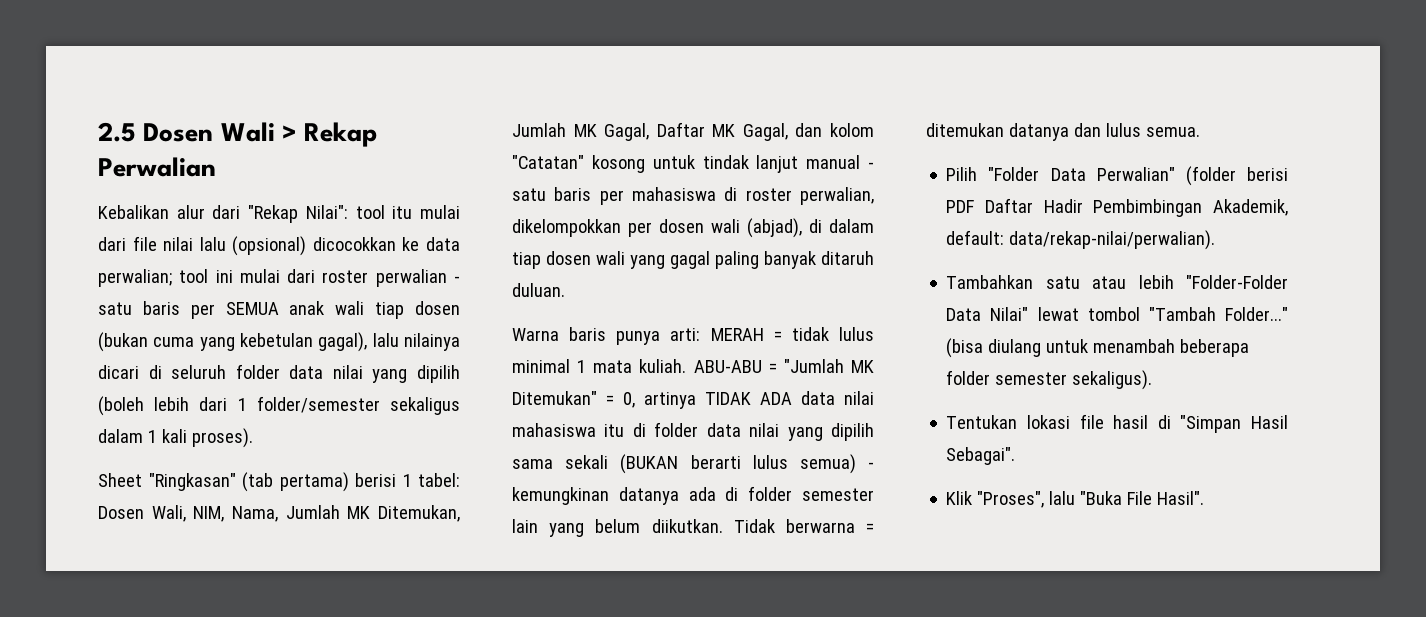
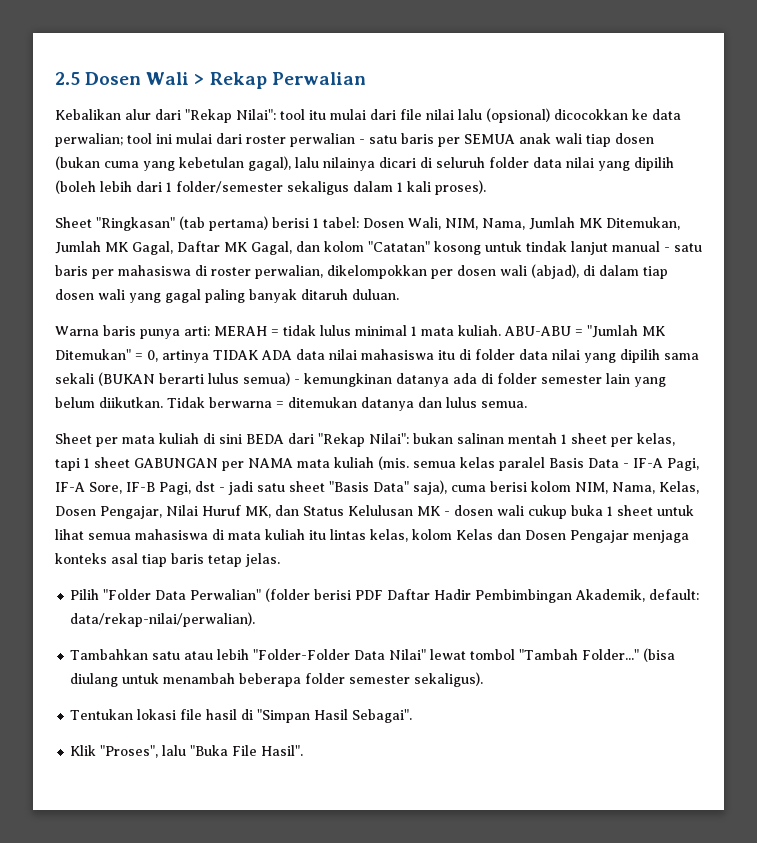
(1200, 132) none -> [55,433,675,447] [55,456,699,471] [55,480,699,495] [55,505,694,519] [55,529,689,543] [55,553,280,567] // Sheet per mata kuliah di sini BEDA dari "Rekap Nilai": bukan salinan mentah 1 sheet per kelas, tapi 1 sheet GABUNGAN per NAMA mata kuliah (mis. semua kelas paralel Basis Data - IF-A Pagi, IF-A Sore, IF-B Pagi, dst - jadi satu sheet "Basis Data" saja), cuma berisi kolom NIM, Nama, Kelas, Dosen Pengajar, Nilai Huruf MK, dan Status Kelulusan MK - dosen wali cukup buka 1 sheet untuk lihat semua mahasiswa di mata kuliah itu lintas kelas, kolom Kelas dan Dosen Pengajar menjaga konteks asal tiap baris tetap jelas.

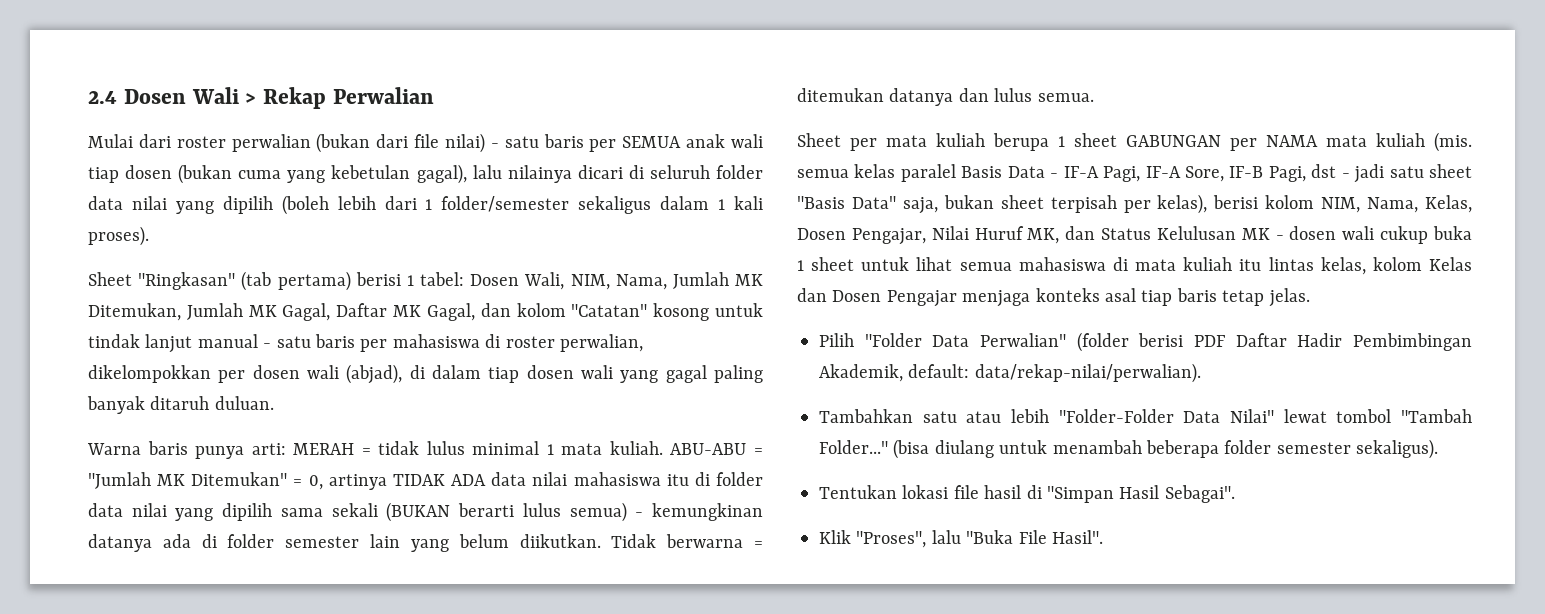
[55,72,80,85] 2.5 -> [88,91,117,104] 2.4
[55,108,681,123] [55,133,355,147] Kebalikan alur dari "Rekap Nilai": tool itu mulai dari file nilai lalu (opsional) dicocokkan ke data perwalian; tool ini mulai dari roster perwalian -> [88,133,485,153] Mulai dari roster perwalian (bukan dari file nilai)
[203,433,675,447] [55,458,80,471] di sini BEDA dari "Rekap Nilai": bukan salinan mentah 1 sheet per kelas, tapi -> [993,133,1049,151] berupa
[413,480,486,495] saja), cuma -> [902,194,1208,214] saja, bukan sheet terpisah per kelas),

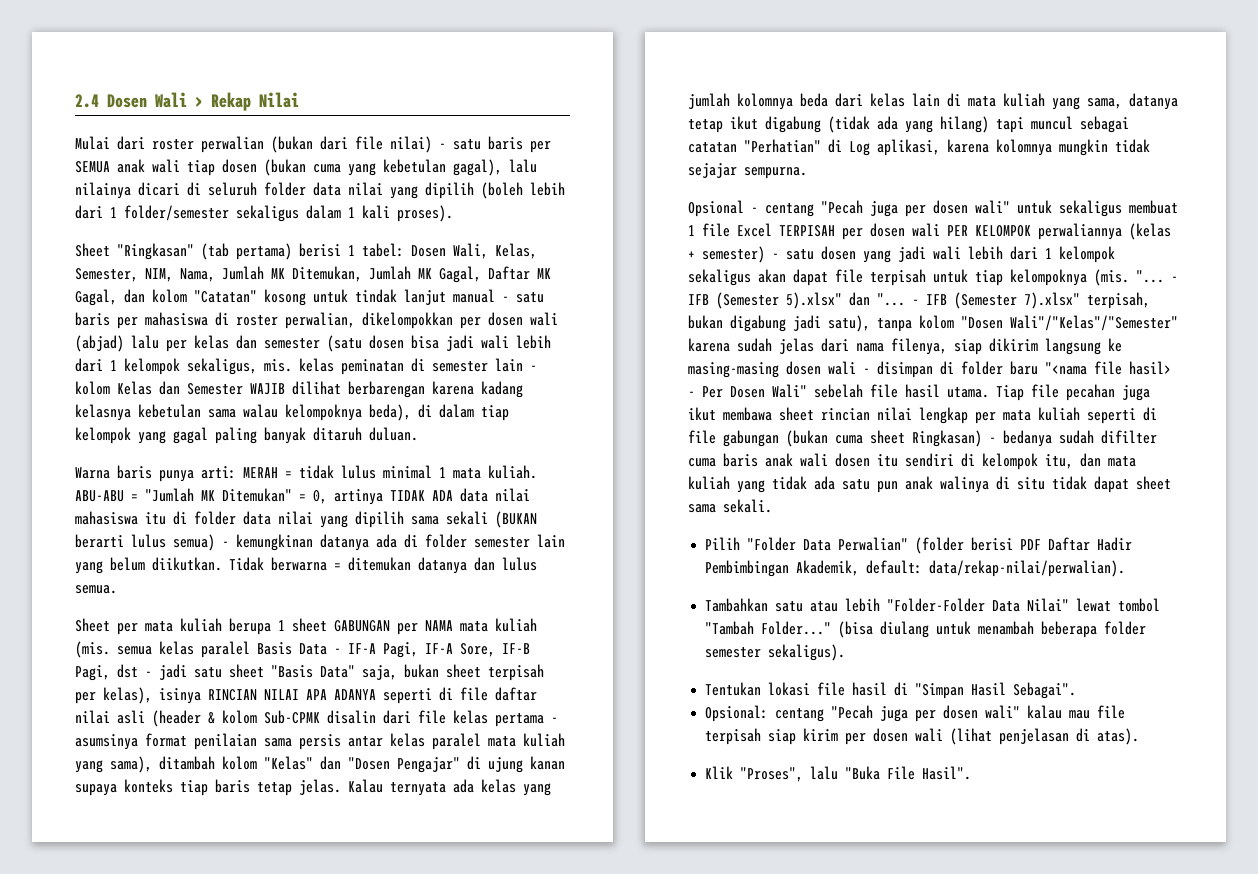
[332,87,434,104] Perwalian -> [259,92,299,108] Nilai
(565, 281) none -> [495,243,537,259] [75,268,138,282] Kelas, Semester,
[346,364,403,384] (abjad), -> [75,335,551,352] [75,358,537,375] [75,381,523,398] [75,404,411,421] (abjad) lalu per kelas dan semester (satu dosen bisa jadi wali lebih dari 1 kelompok sekaligus, mis. kelas peminatan di semester lain - kolom Kelas dan Semester WAJIB dilihat berbarengan karena kadang kelasnya kebetulan sama walau kelompoknya beda),
[526,365,613,379] dosen wali -> [75,427,131,444] kelompok
[1213,195,1472,213] [797,226,1472,245] [797,257,1472,275] [797,288,1310,307] berisi kolom NIM, Nama, Kelas, Dosen Pengajar, Nilai Huruf MK, dan Status Kelulusan MK - dosen wali cukup buka 1 sheet untuk lihat semua mahasiswa di mata kuliah itu lintas kelas, kolom Kelas dan Dosen Pengajar menjaga konteks asal tiap baris tetap jelas. -> [159,687,537,704] [75,710,558,727] [75,733,565,750] [75,756,565,773] [75,779,551,796] [688,93,1178,110] [688,116,1129,133] [688,139,1150,156] [688,163,807,179] [688,200,1178,217] [688,223,1171,240] [688,246,1115,263] [688,269,1178,286] [688,292,1150,309] [688,315,1178,332] [688,338,1122,355] [688,361,1171,378] [688,384,1150,401] [688,407,1157,424] [688,430,1157,447] [688,453,1136,470] [688,476,1171,493] [688,499,772,513] isinya RINCIAN NILAI APA ADANYA seperti di file daftar nilai asli (header & kolom Sub-CPMK disalin dari file kelas pertama - asumsinya format penilaian sama persis antar kelas paralel mata kuliah yang sama), ditambah kolom "Kelas" dan "Dosen Pengajar" di ujung kanan supaya konteks tiap baris tetap jelas. Kalau ternyata ada kelas yang jumlah kolomnya beda dari kelas lain di mata kuliah yang sama, datanya tetap ikut digabung (tidak ada yang hilang) tapi muncul sebagai catatan "Perhatian" di Log aplikasi, karena kolomnya mungkin tidak sejajar sempurna. // Opsional - centang "Pecah juga per dosen wali" untuk sekaligus membuat 1 file Excel TERPISAH per dosen wali PER KELOMPOK perwaliannya (kelas + semester) - satu dosen yang jadi wali lebih dari 1 kelompok sekaligus akan dapat file terpisah untuk tiap kelompoknya (mis. "... - IFB (Semester 5).xlsx" dan "... - IFB (Semester 7).xlsx" terpisah, bukan digabung jadi satu), tanpa kolom "Dosen Wali"/"Kelas"/"Semester" karena sudah jelas dari nama filenya, siap dikirim langsung ke masing-masing dosen wali - disimpan di folder baru "<nama file hasil> - Per Dosen Wali" sebelah file hasil utama. Tiap file pecahan juga ikut membawa sheet rincian nilai lengkap per mata kuliah seperti di file gabungan (bukan cuma sheet Ringkasan) - bedanya sudah difilter cuma baris anak wali dosen itu sendiri di kelompok itu, dan mata kuliah yang tidak ada satu pun anak walinya di situ tidak dapat sheet sama sekali.
(1235, 494) none -> [705,705,1126,722] [705,728,1140,745] // Opsional: centang "Pecah juga per dosen wali" kalau mau file terpisah siap kirim per dosen wali (lihat penjelasan di atas).

